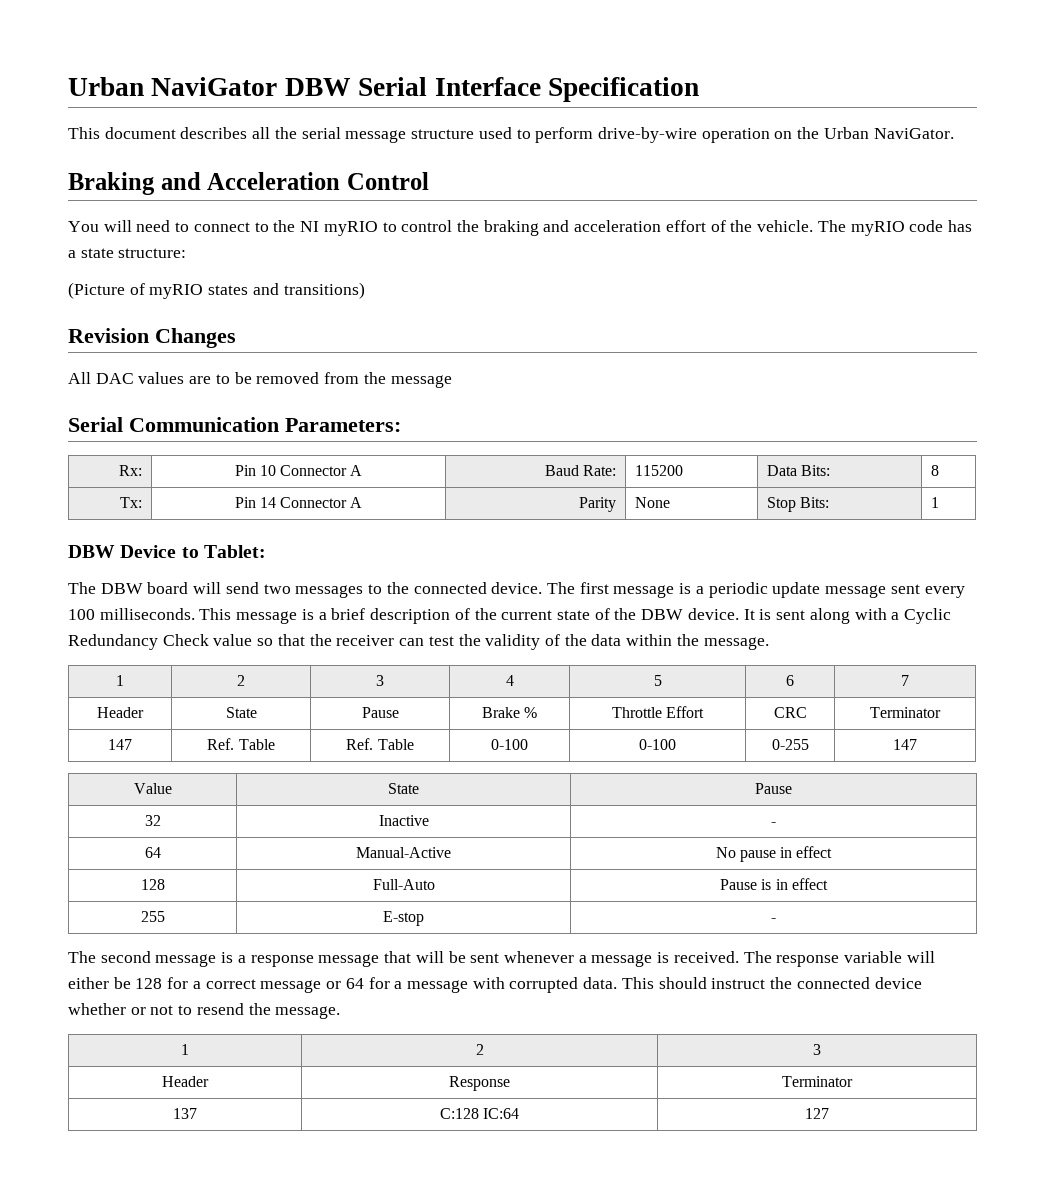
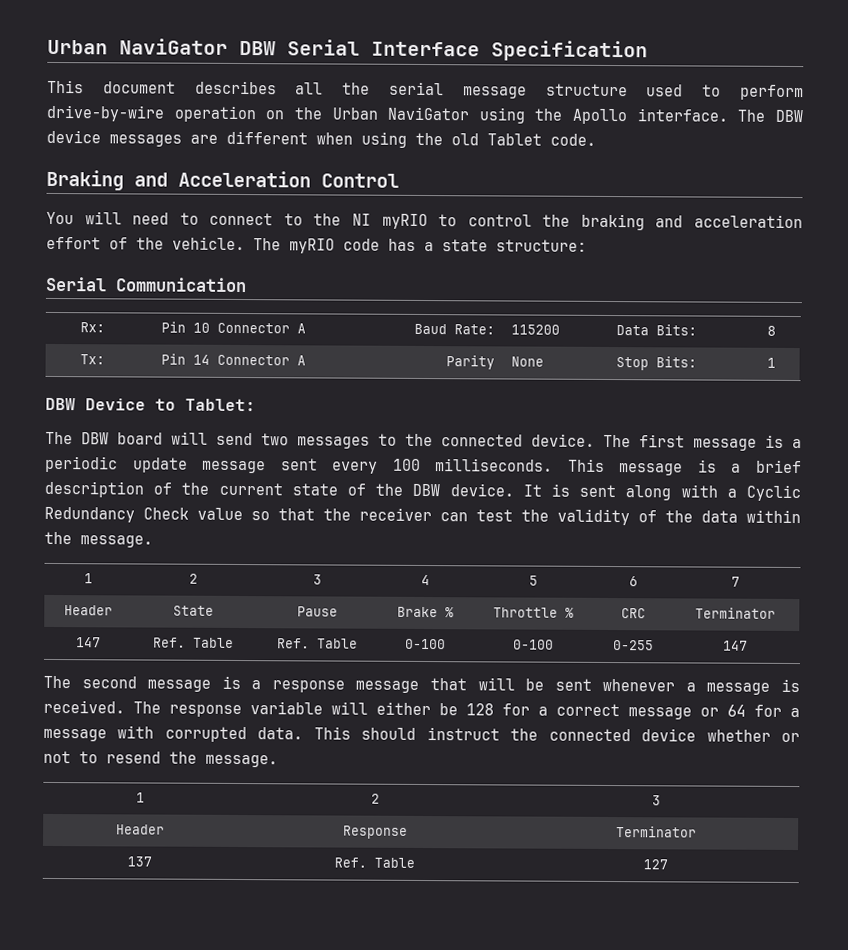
[873,128,954,139] NaviGator. -> [387,106,803,125] [46,129,596,148] NaviGator using the Apollo interface. The DBW device messages are different when using the old Tablet code.
[68,282,365,299] [68,328,236,348] [68,372,452,388] // (Picture of myRIO states and transitions) // Revision Changes // All DAC values are to be removed from the message -> (587, 245) none
[285,418,401,432] Parameters: -> (247, 285) none
[666,706,705,718] Effort -> [564,607,574,618] %
[133,783,172,794] [388,783,419,794] [755,783,792,794] [144,815,161,826] [378,815,429,826] [771,822,776,826] [144,847,161,858] [356,847,451,858] [715,846,833,862] [140,879,165,890] [372,879,435,890] [720,878,828,890] [140,911,165,922] [383,911,424,926] [771,918,776,922] // Value | State | Pause // 32 | Inactive | - // 64 | Manual-Active | No pause in effect // 128 | Full-Auto | Pause is in effect // 255 | E-stop | - -> (748, 645) none
[439,1108,520,1119] C:128 IC:64 -> [333,857,415,868] Ref. Table

